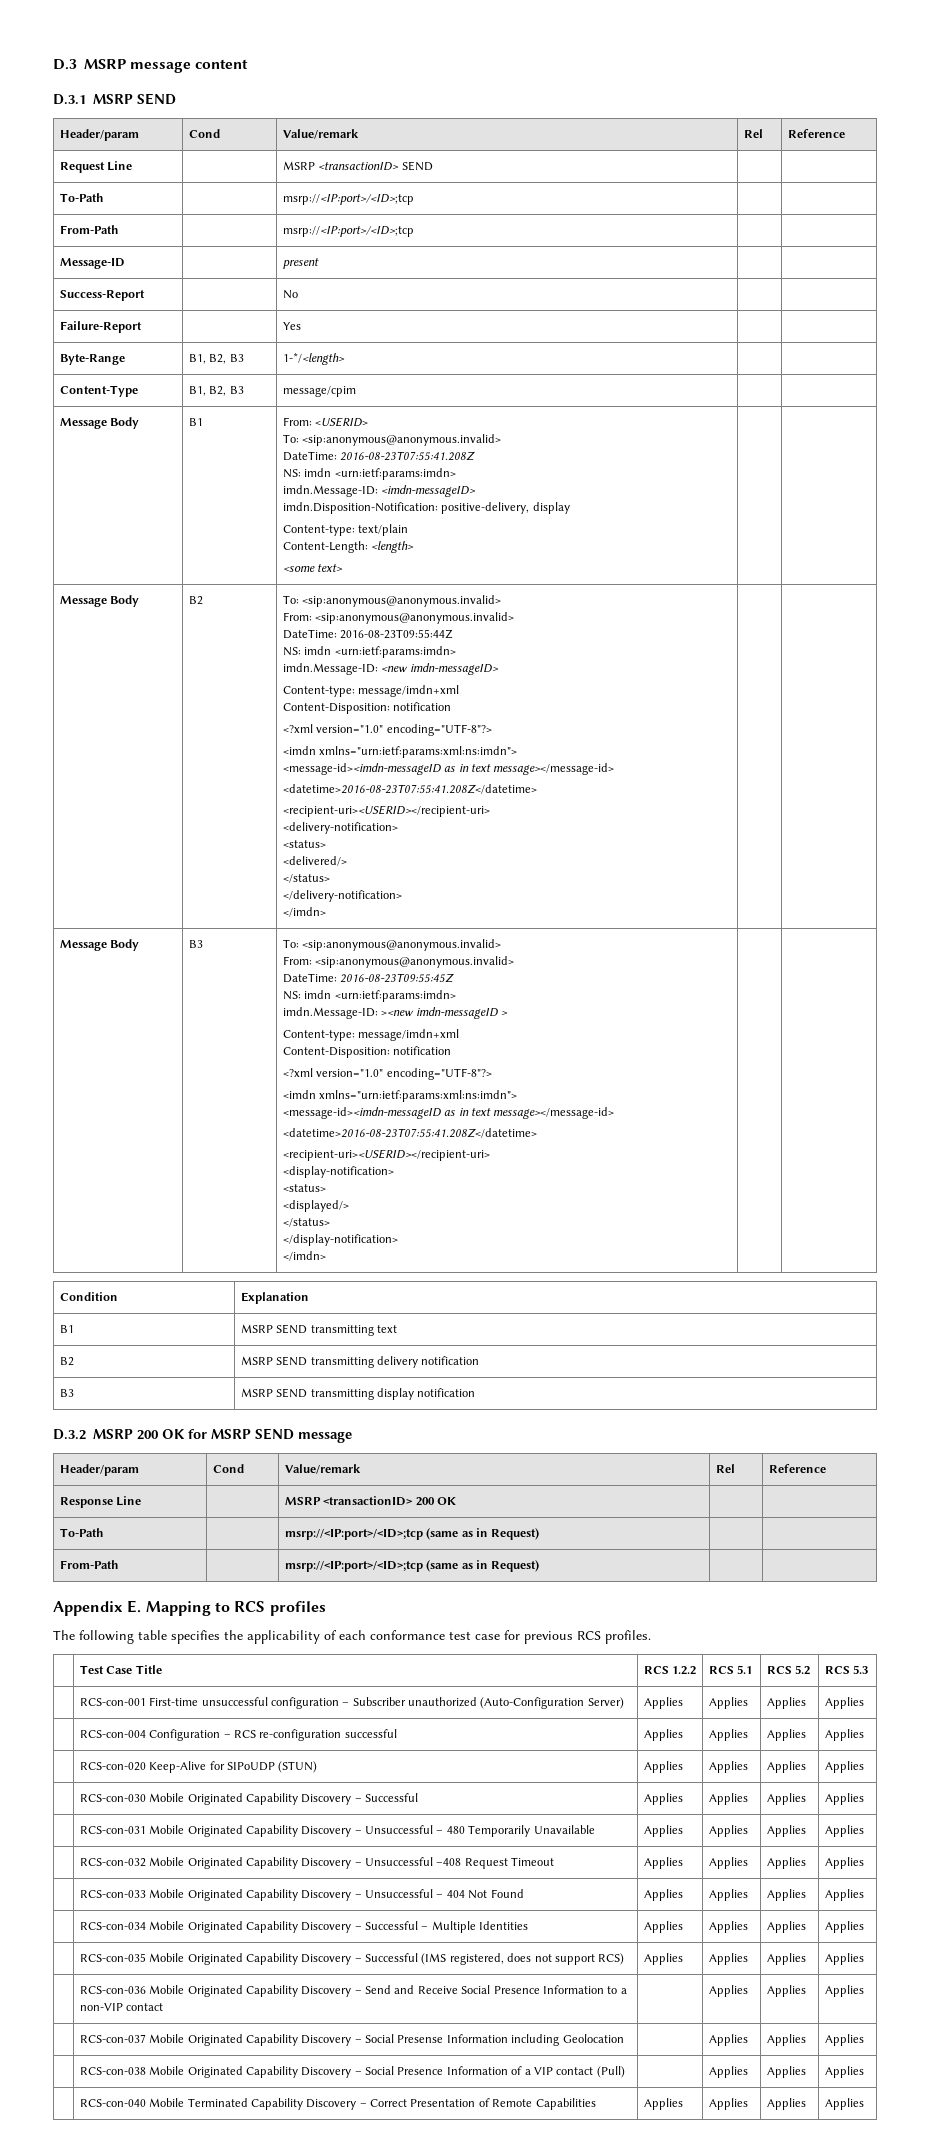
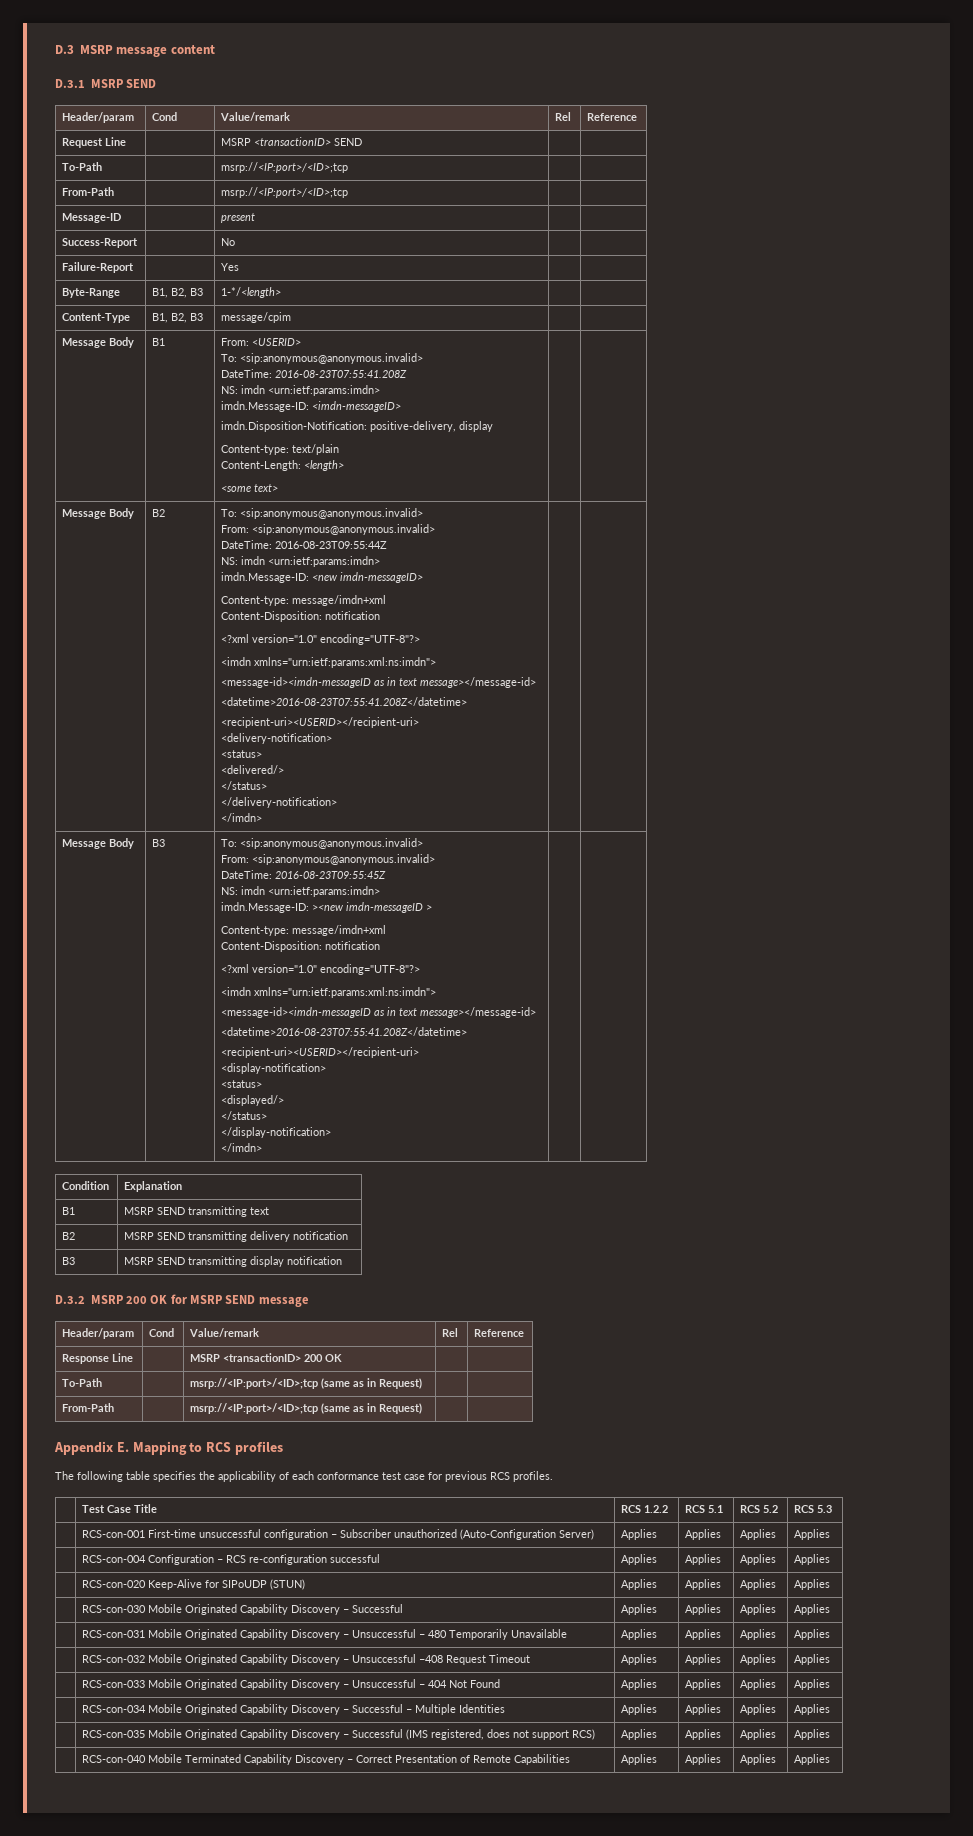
[79,1985,627,1997] [79,2003,164,2011] [708,1985,748,1997] [766,1985,806,1997] [824,1985,864,1997] [79,2034,624,2046] [708,2034,748,2046] [766,2034,806,2046] [824,2034,864,2046] [79,2066,625,2078] [708,2066,748,2078] [766,2066,806,2078] [824,2066,864,2078] // | RCS-con-036 Mobile Originated Capability Discovery – Send and Receive Social Presence Information to a non-VIP contact | | Applies | Applies | Applies // | RCS-con-037 Mobile Originated Capability Discovery – Social Presense Information including Geolocation | | Applies | Applies | Applies // | RCS-con-038 Mobile Originated Capability Discovery – Social Presence Information of a VIP contact (Pull) | | Applies | Applies | Applies -> (831, 1734) none

